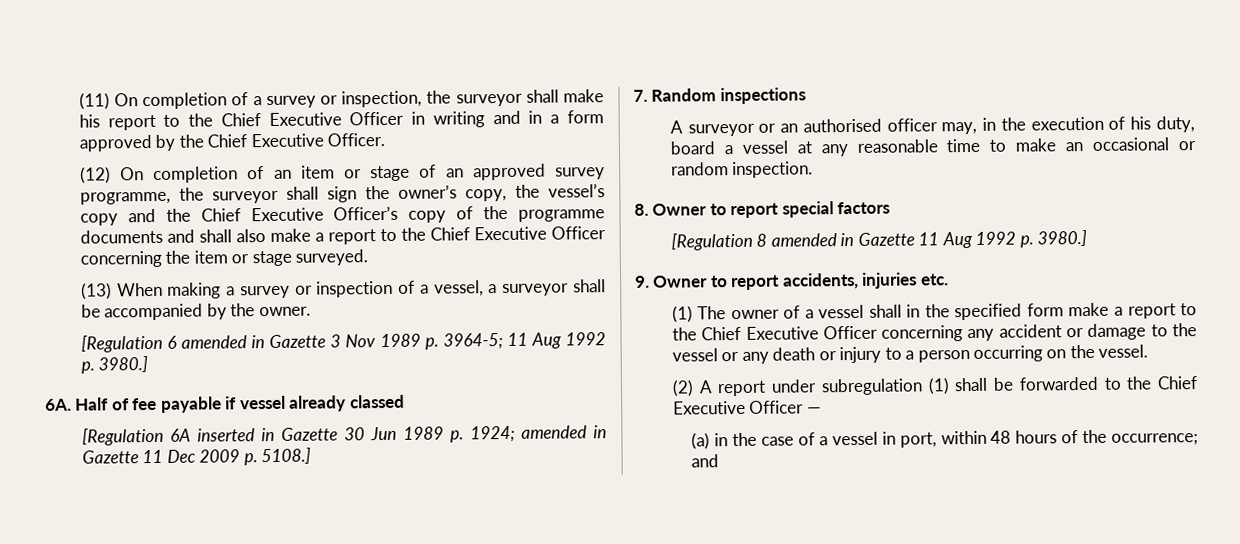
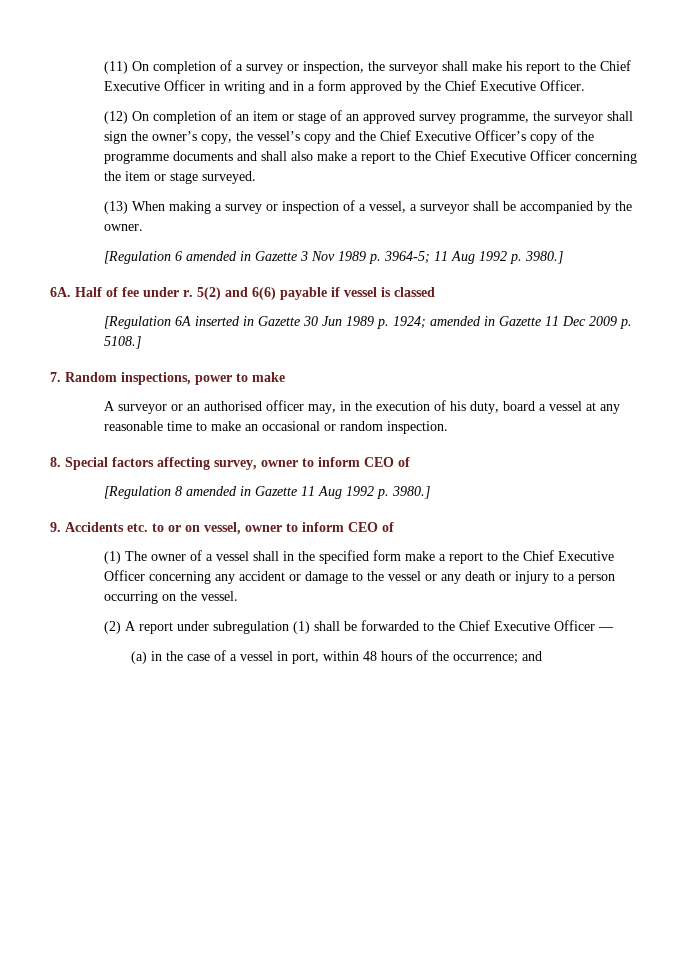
(158, 404) none -> [143,287,276,300] under r. 5(2) and 6(6)
[289,395,347,412] already -> [381,287,391,297] is
[719,87,806,105] inspections -> [121,372,285,385] inspections, power to make
[652,201,891,219] Owner to report special factors -> [65,457,410,470] Special factors affecting survey, owner to inform CEO of
[653,272,949,291] Owner to report accidents, injuries etc. -> [65,522,394,535] Accidents etc. to or on vessel, owner to inform CEO of

